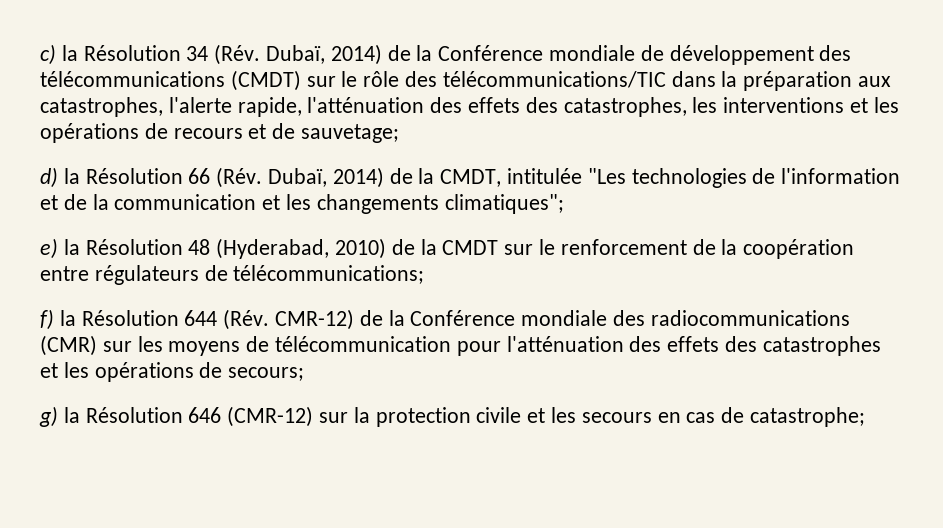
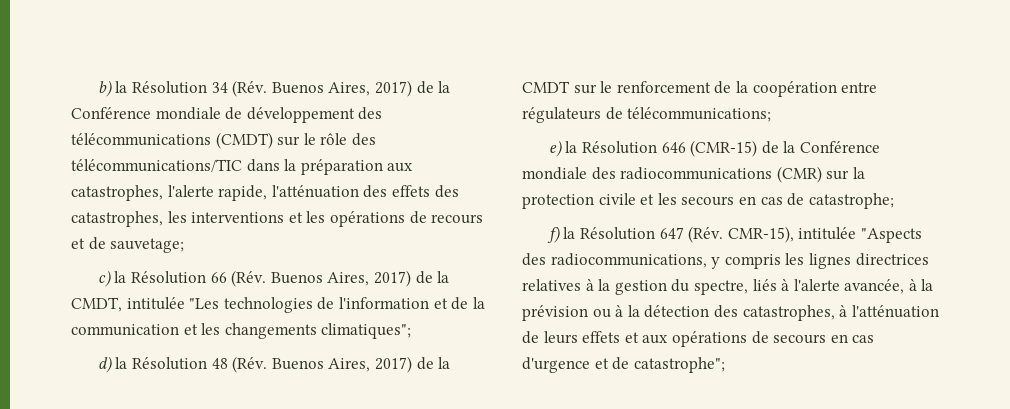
[40,44,56,65] c) -> [97,80,112,97] b)
[266,44,382,65] Dubaï, 2014) -> [271,80,413,97] Buenos Aires, 2017)
[40,167,58,188] d) -> [97,270,111,287] c)
[268,167,384,188] Dubaï, 2014) -> [270,270,412,287] Buenos Aires, 2017)
[40,238,58,259] e) -> [97,356,112,373] d)
[216,238,387,259] (Hyderabad, 2010) -> [232,356,413,373] (Rév. Buenos Aires, 2017)
[40,309,355,330] f) la Résolution 644 (Rév. CMR-12) -> [548,140,758,157] e) la Résolution 646 (CMR-15)
[137,336,881,356] [40,362,305,382] [39,406,349,427] les moyens de télécommunication pour l'atténuation des effets des catastrophes et les opérations de secours; // g) la Résolution 646 (CMR-12) sur -> (850, 175) none
(866, 417) none -> [546,226,923,243] [522,253,929,269] [522,279,934,295] [522,305,939,321] [522,331,875,347] [522,357,725,373] // f) la Résolution 647 (Rév. CMR-15), intitulée "Aspects des radiocommunications, y compris les lignes directrices relatives à la gestion du spectre, liés à l'alerte avancée, à la prévision ou à la détection des catastrophes, à l'atténuation de leurs effets et aux opérations de secours en cas d'urgence et de catastrophe";

